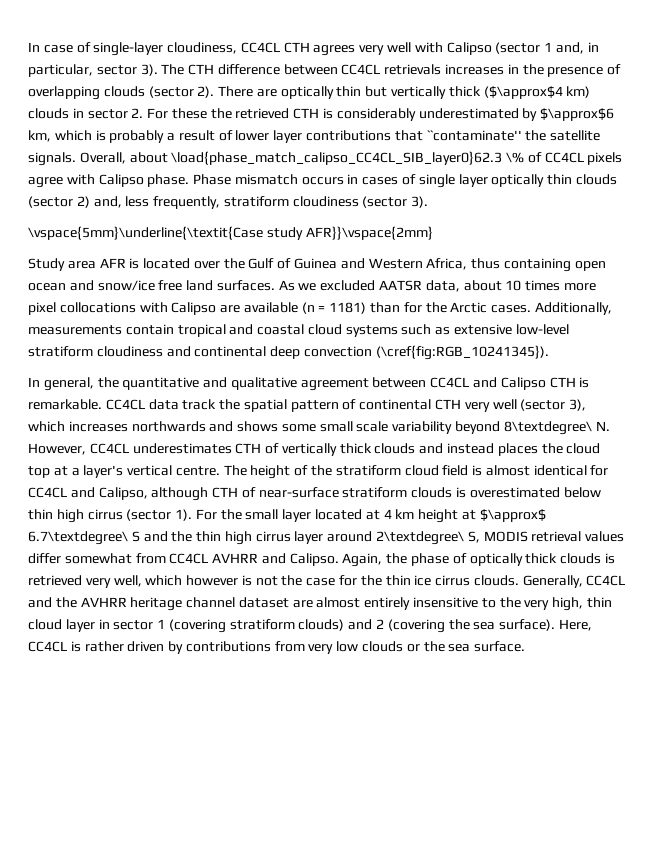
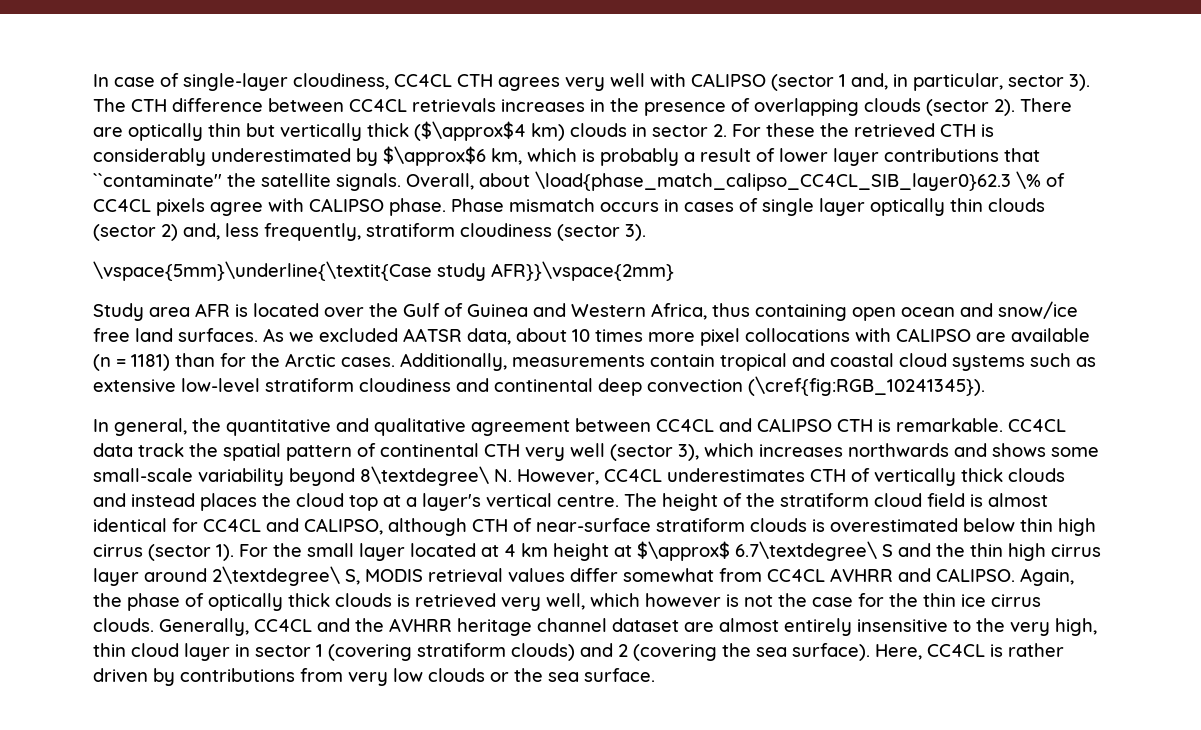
[446,42,492,55] Calipso -> [691,73,766,87] CALIPSO
[98,174,144,187] Calipso -> [309,198,384,212] CALIPSO
[171,302,217,315] Calipso -> [896,328,971,342] CALIPSO
[500,377,546,390] Calipso -> [757,418,832,432] CALIPSO
[319,421,389,432] small scale -> [93,468,193,482] small-scale
[98,487,148,500] Calipso, -> [304,518,383,535] CALIPSO,
[289,553,339,566] Calipso. -> [936,568,1015,582] CALIPSO.

